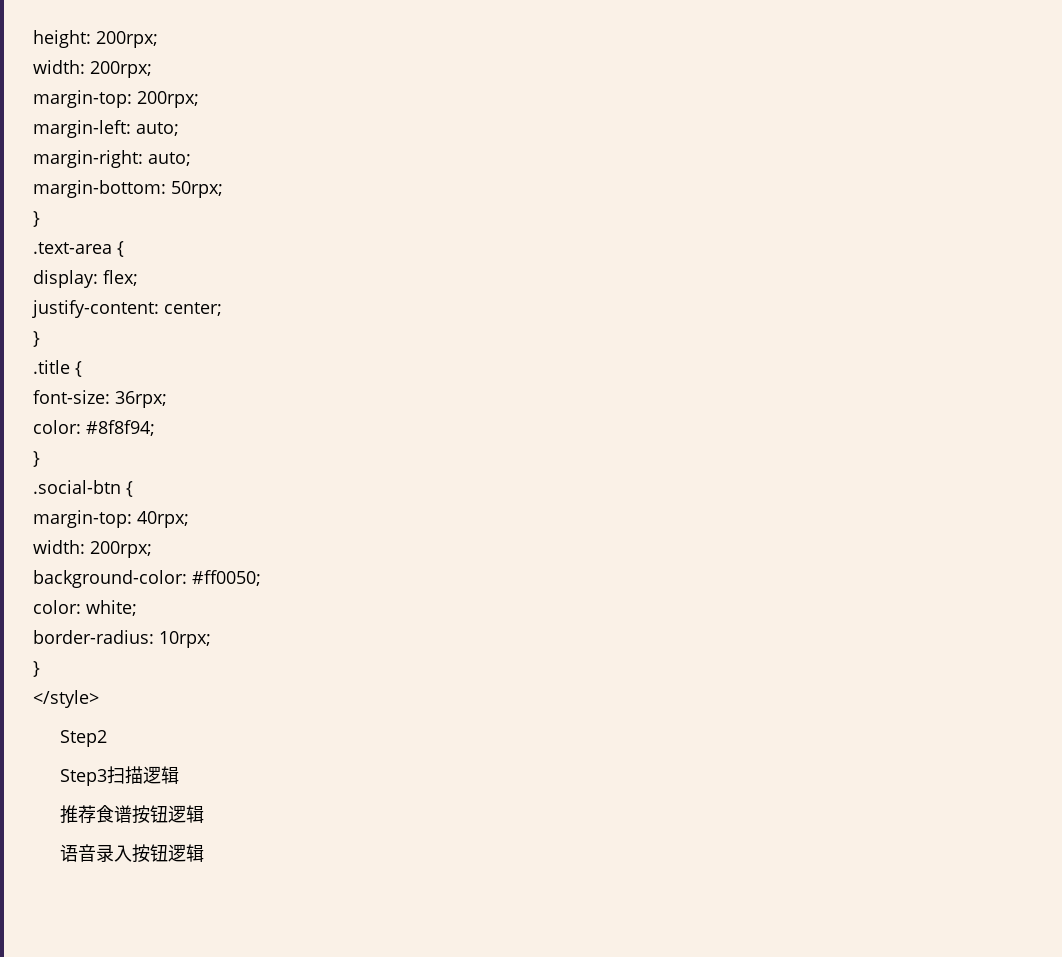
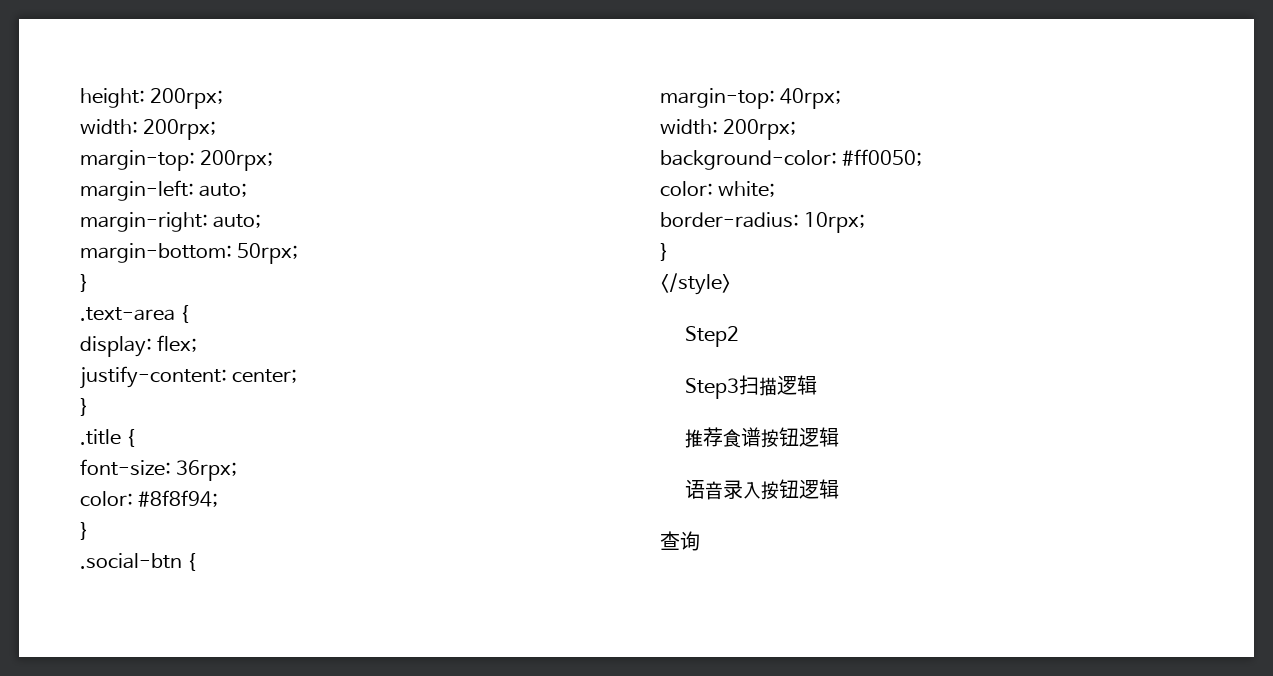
(205, 853) none -> [660,531,700,551] // 查询

